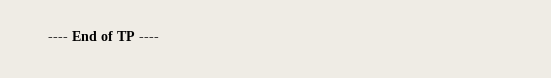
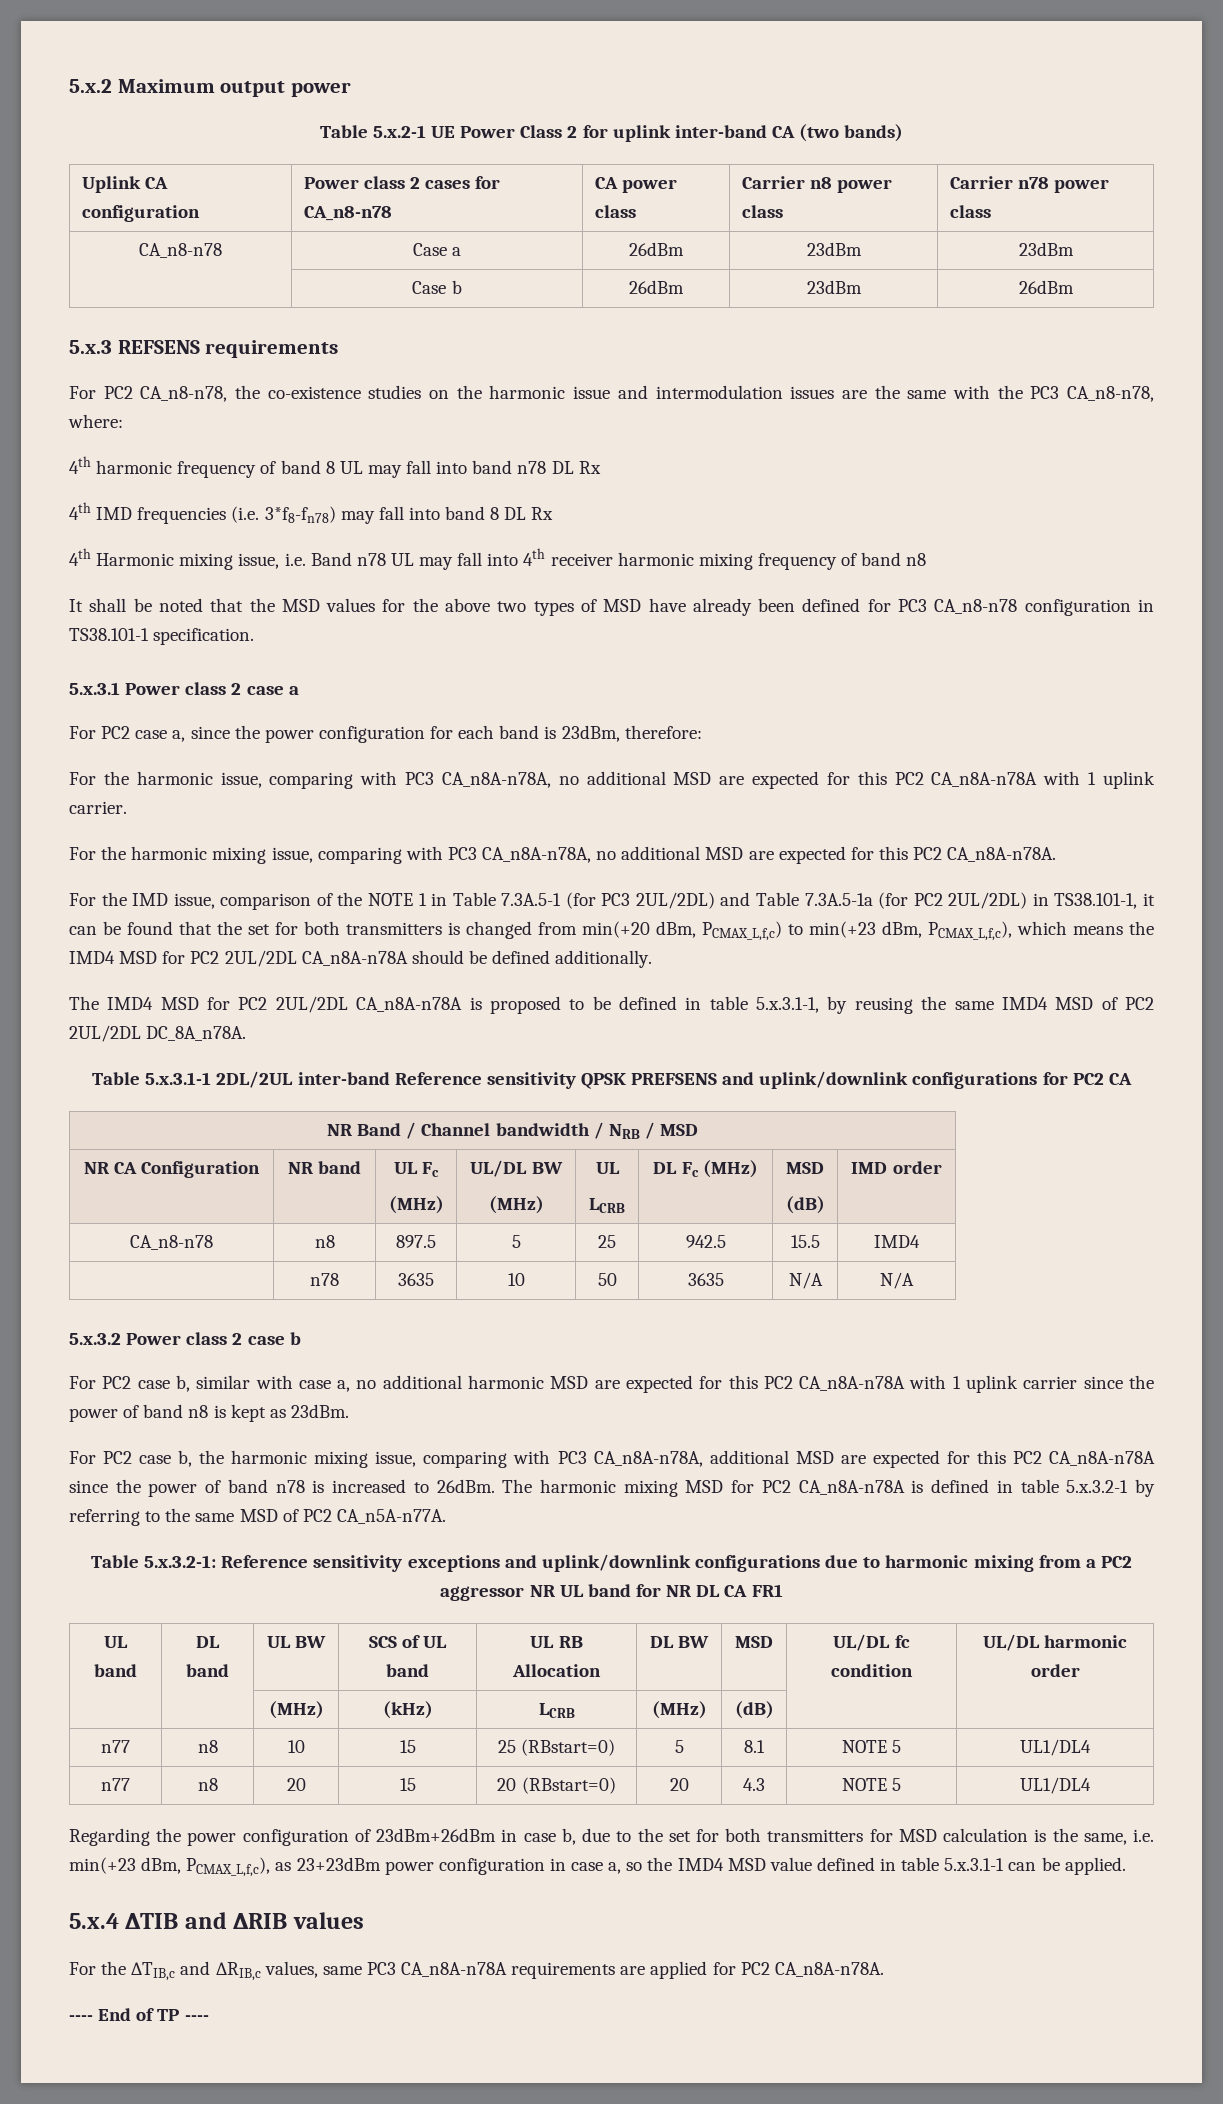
(48, 39) none -> [69,79,351,97] [319,124,904,142] [81,176,168,193] [81,205,200,222] [303,176,501,189] [303,206,392,221] [594,177,677,193] [594,205,636,218] [741,176,893,193] [741,205,783,218] [949,176,1110,193] [949,205,991,218] [139,243,222,258] [412,243,462,256] [629,242,684,256] [806,242,862,256] [1018,242,1074,256] [412,280,462,294] [629,280,684,294] [806,280,862,294] [1018,280,1074,294] [69,340,339,358] [69,385,1155,402] [68,414,123,428] [69,456,601,478] [69,502,554,524] [69,548,927,570] [69,598,1155,616] [69,628,255,645] [69,682,299,695] [69,725,702,743] [69,771,1156,789] [69,801,127,814] [69,846,1057,864] [69,892,1156,910] [69,921,1154,941] [69,950,653,968] [69,996,1154,1014] [69,1025,247,1042] [92,1071,1132,1089] [326,1122,699,1139] [83,1161,261,1178] [287,1161,362,1174] [393,1162,440,1177] [388,1196,444,1214] [470,1160,563,1177] [488,1196,544,1214] [595,1162,620,1174] [589,1198,625,1213] [653,1160,758,1178] [786,1162,824,1174] [785,1196,825,1214] [851,1161,942,1174] [130,1235,213,1250] [314,1235,335,1248] [396,1235,436,1248] [511,1235,521,1248] [598,1235,616,1248] [685,1235,726,1248] [790,1235,820,1248] [874,1235,920,1248] [310,1273,339,1286] [398,1273,434,1286] [507,1273,525,1286] [597,1273,617,1286] [687,1273,724,1286] [788,1272,823,1289] [880,1272,914,1289] [69,1332,301,1345] [69,1375,1155,1393] [69,1404,349,1422] [69,1450,1155,1468] [69,1479,1156,1497] [69,1508,446,1526] [91,1554,1132,1572] [440,1584,783,1601] [104,1636,128,1648] [94,1664,137,1677] [196,1636,220,1648] [186,1664,229,1677] [266,1636,327,1648] [368,1635,448,1648] [386,1664,429,1677] [530,1636,583,1648] [512,1664,601,1677] [649,1636,710,1648] [735,1636,773,1648] [833,1634,910,1651] [831,1664,913,1677] [982,1634,1128,1651] [1030,1664,1080,1677] [268,1701,324,1719] [382,1701,433,1719] [538,1703,575,1718] [651,1701,707,1719] [734,1701,774,1719] [101,1740,130,1753] [197,1740,218,1753] [287,1740,305,1753] [399,1740,416,1753] [497,1739,616,1756] [674,1740,684,1753] [744,1740,765,1753] [841,1740,902,1753] [1020,1739,1091,1756] [101,1778,130,1791] [197,1778,218,1791] [286,1778,306,1791] [399,1778,416,1791] [497,1777,616,1794] [669,1778,689,1791] [743,1778,765,1791] [841,1778,902,1791] [1020,1777,1091,1794] [69,1828,1155,1846] [69,1857,1126,1877] [69,1912,364,1929] [69,1961,884,1981] 5.x.2 Maximum output power // Table 5.x.2-1 UE Power Class 2 for uplink inter-band CA (two bands) // Uplink CA configuration | Power class 2 cases for CA_n8-n78 | CA power class | Carrier n8 power class | Carrier n78 power class // CA_n8-n78 | Case a | 26dBm | 23dBm | 23dBm // | Case b | 26dBm | 23dBm | 26dBm // 5.x.3 REFSENS requirements // For PC2 CA_n8-n78, the co-existence studies on the harmonic issue and intermodulation issues are the same with the PC3 CA_n8-n78, where: // 4th harmonic frequency of band 8 UL may fall into band n78 DL Rx // 4th IMD frequencies (i.e. 3*f8-fn78) may fall into band 8 DL Rx // 4th Harmonic mixing issue, i.e. Band n78 UL may fall into 4th receiver harmonic mixing frequency of band n8 // It shall be noted that the MSD values for the above two types of MSD have already been defined for PC3 CA_n8-n78 configuration in TS38.101-1 specification. // 5.x.3.1 Power class 2 case a // For PC2 case a, since the power configuration for each band is 23dBm, therefore: // For the harmonic issue, comparing with PC3 CA_n8A-n78A, no additional MSD are expected for this PC2 CA_n8A-n78A with 1 uplink carrier. // For the harmonic mixing issue, comparing with PC3 CA_n8A-n78A, no additional MSD are expected for this PC2 CA_n8A-n78A. // For the IMD issue, comparison of the NOTE 1 in Table 7.3A.5-1 (for PC3 2UL/2DL) and Table 7.3A.5-1a (for PC2 2UL/2DL) in TS38.101-1, it can be found that the set for both transmitters is changed from min(+20 dBm, PCMAX_L,f,c) to min(+23 dBm, PCMAX_L,f,c), which means the IMD4 MSD for PC2 2UL/2DL CA_n8A-n78A should be defined additionally. // The IMD4 MSD for PC2 2UL/2DL CA_n8A-n78A is proposed to be defined in table 5.x.3.1-1, by reusing the same IMD4 MSD of PC2 2UL/2DL DC_8A_n78A. // Table 5.x.3.1-1 2DL/2UL inter-band Reference sensitivity QPSK PREFSENS and uplink/downlink configurations for PC2 CA // NR Band / Channel bandwidth / NRB / MSD // NR CA Configuration | NR band | UL Fc // (MHz) | UL/DL BW // (MHz) | UL // LCRB | DL Fc (MHz) | MSD // (dB) | IMD order // CA_n8-n78 | n8 | 897.5 | 5 | 25 | 942.5 | 15.5 | IMD4 // | n78 | 3635 | 10 | 50 | 3635 | N/A | N/A // 5.x.3.2 Power class 2 case b // For PC2 case b, similar with case a, no additional harmonic MSD are expected for this PC2 CA_n8A-n78A with 1 uplink carrier since the power of band n8 is kept as 23dBm. // For PC2 case b, the harmonic mixing issue, comparing with PC3 CA_n8A-n78A, additional MSD are expected for this PC2 CA_n8A-n78A since the power of band n78 is increased to 26dBm. The harmonic mixing MSD for PC2 CA_n8A-n78A is defined in table 5.x.3.2-1 by referring to the same MSD of PC2 CA_n5A-n77A. // Table 5.x.3.2-1: Reference sensitivity exceptions and uplink/downlink configurations due to harmonic mixing from a PC2 aggressor NR UL band for NR DL CA FR1 // UL band | DL band | UL BW | SCS of UL band | UL RB Allocation | DL BW | MSD | UL/DL fc condition | UL/DL harmonic order // | | (MHz) | (kHz) | LCRB | (MHz) | (dB) | | // n77 | n8 | 10 | 15 | 25 (RBstart=0) | 5 | 8.1 | NOTE 5 | UL1/DL4 // n77 | n8 | 20 | 15 | 20 (RBstart=0) | 20 | 4.3 | NOTE 5 | UL1/DL4 // Regarding the power configuration of 23dBm+26dBm in case b, due to the set for both transmitters for MSD calculation is the same, i.e. min(+23 dBm, PCMAX_L,f,c), as 23+23dBm power configuration in case a, so the IMD4 MSD value defined in table 5.x.3.1-1 can be applied. // 5.x.4 ∆TIB and ∆RIB values // For the ∆TIB,c and ∆RIB,c values, same PC3 CA_n8A-n78A requirements are applied for PC2 CA_n8A-n78A. //

